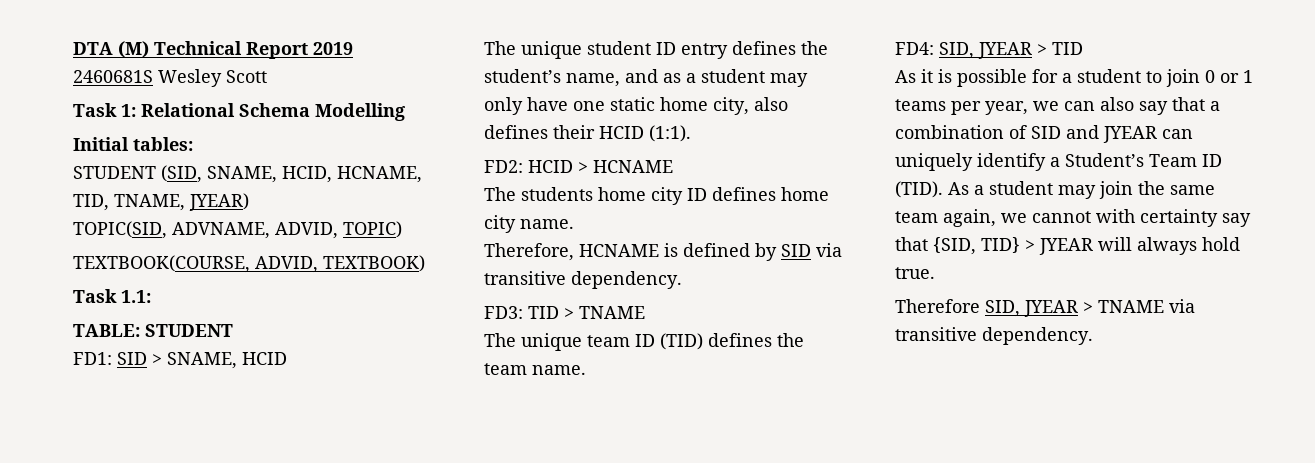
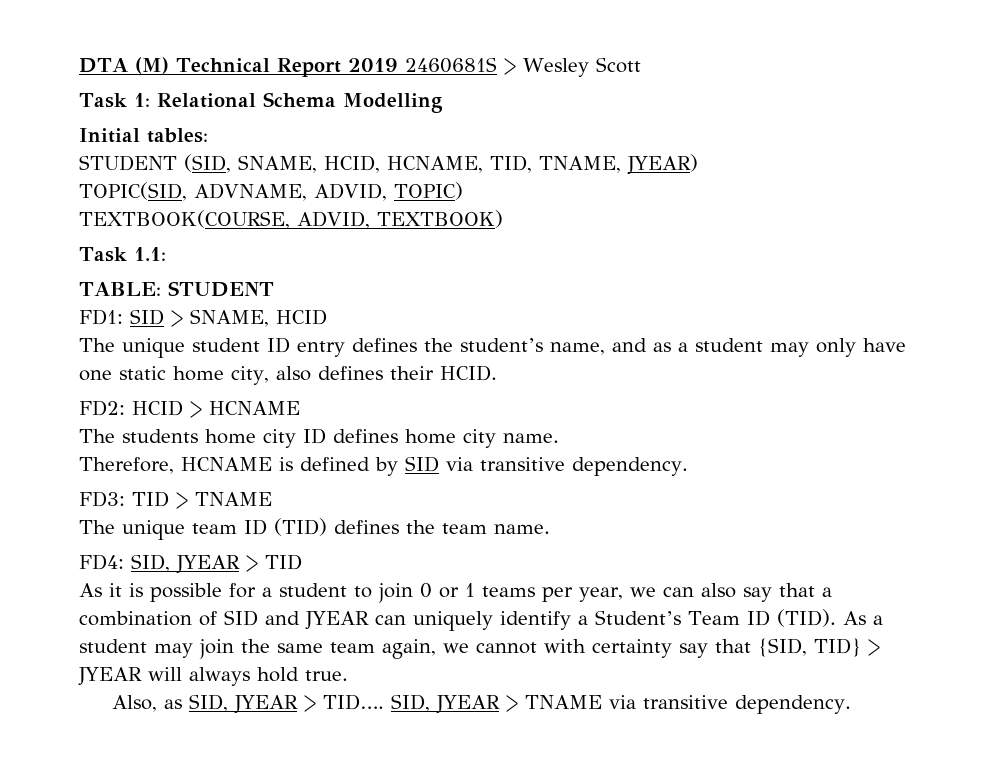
(153, 76) none -> [503,58,516,75] >
[599,125,691,142] HCID (1:1). -> [439,365,497,381] HCID.
[895,299,980,313] Therefore -> [112,694,385,714] Also, as SID, JYEAR > TID….

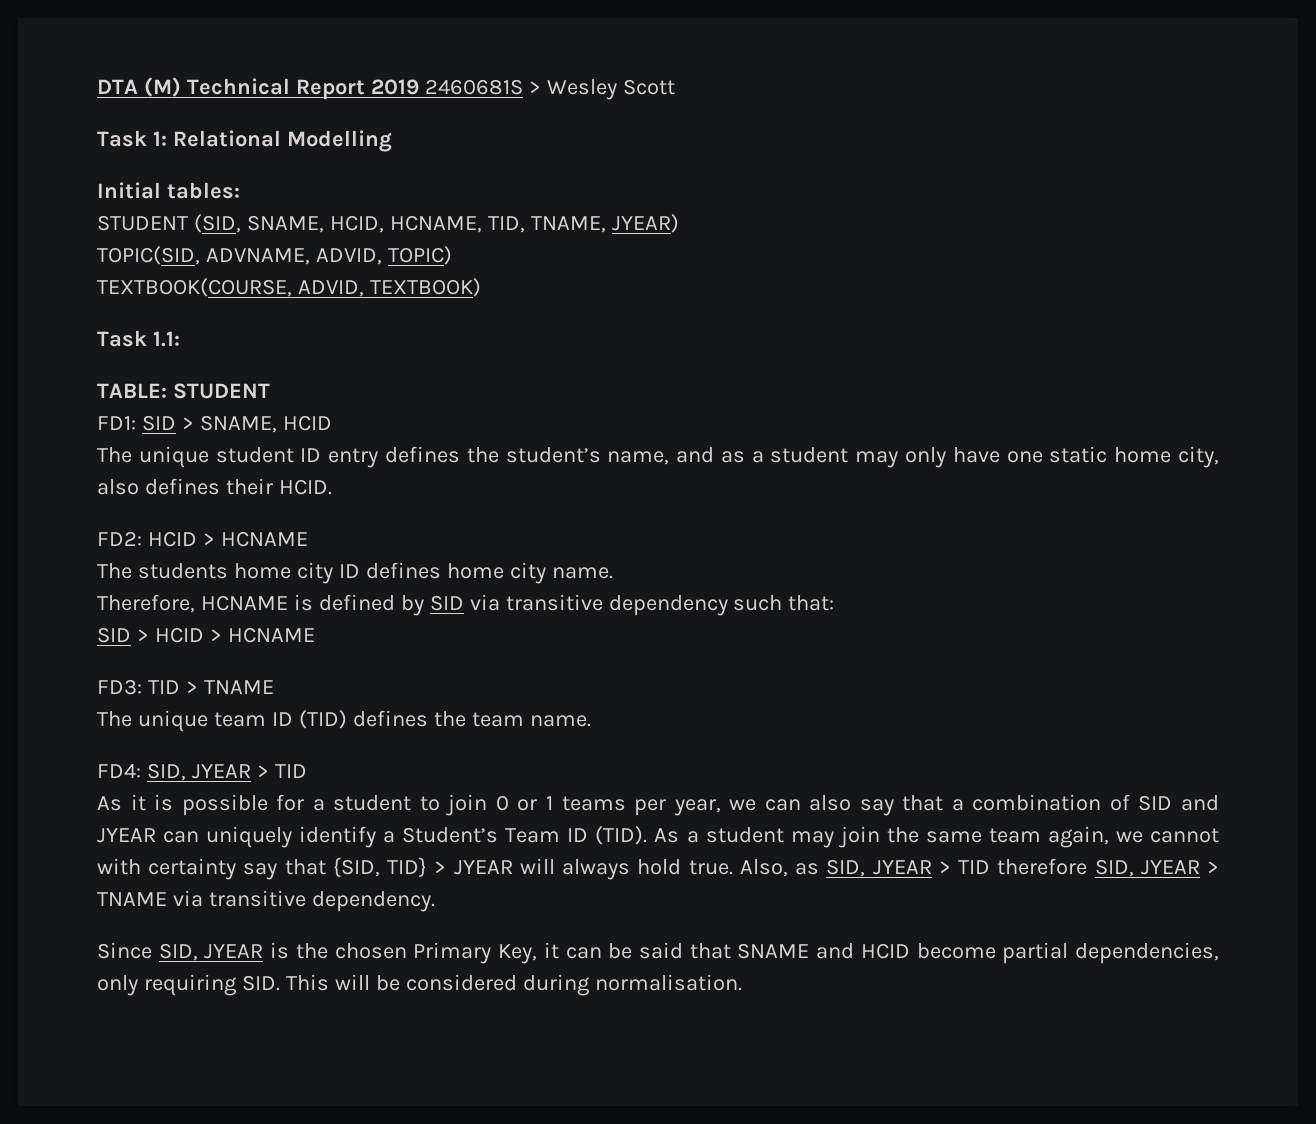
[262,92,336,107] Schema -> (281, 138) none
[572,457,688,476] dependency. -> [608,595,835,616] [97,627,315,643] dependency such that: // SID > HCID > HCNAME
(348, 675) // -> (733, 867) none
[323,694,385,710] TID…. -> [958,858,1088,875] TID therefore
(852, 704) none -> [97,942,1219,964] [97,974,742,996] // Since SID, JYEAR is the chosen Primary Key, it can be said that SNAME and HCID become partial dependencies, only requiring SID. This will be considered during normalisation.

